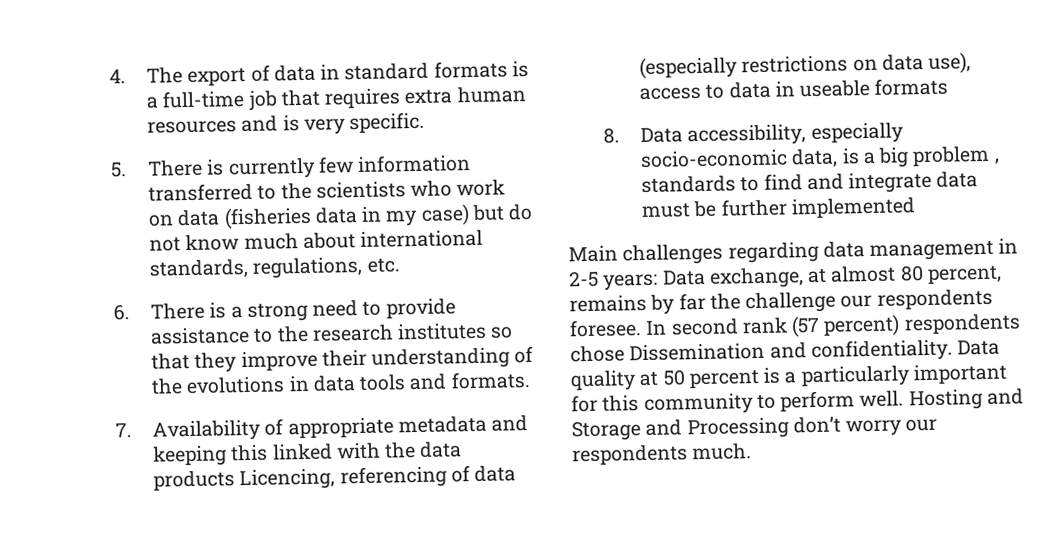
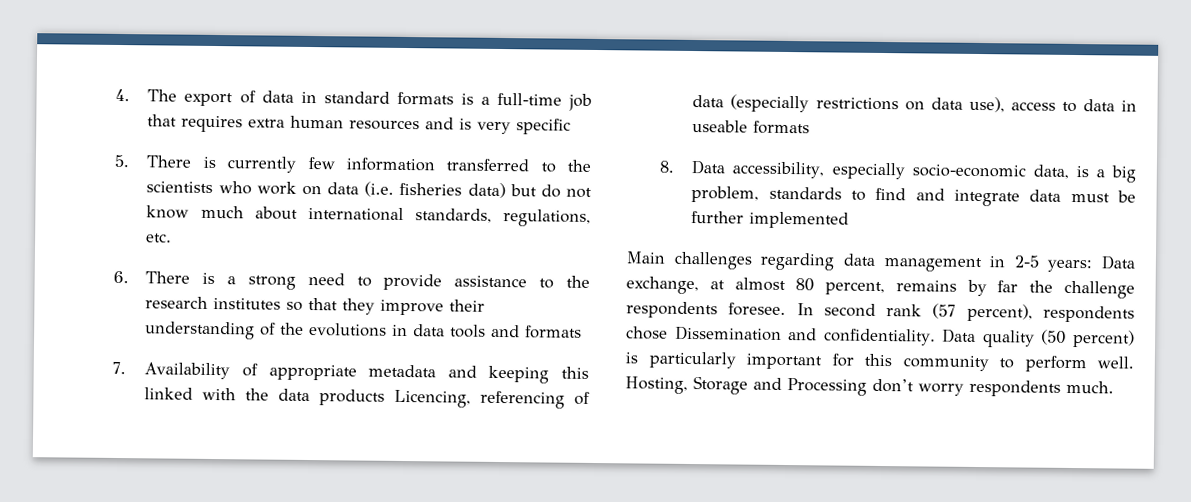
[349,111,426,134] specific. -> [516,118,572,135] specific
[223,204,470,230] (fisheries data in my case) -> [364,181,506,199] (i.e. fisheries data)
[450,371,531,390] formats. -> [525,325,583,339] formats
[912,145,1000,167] problem , -> [691,186,760,203] problem,
[840,294,873,308] our -> (1135, 289) none
[823,314,901,337] percent) -> [966,303,1033,322] percent),
[639,367,797,389] at 50 percent is a -> [1041,329,1135,348] [625,352,638,364] (50 percent) is
[908,388,1024,411] Hosting and -> [625,376,688,394] Hosting,
[905,418,938,432] our -> (964, 389) none

